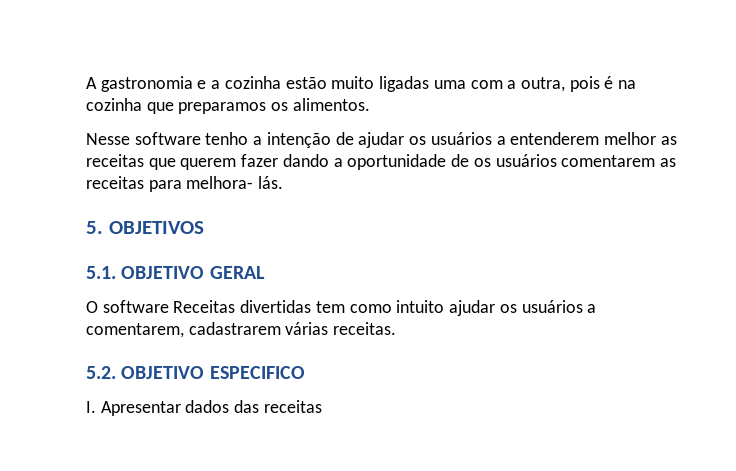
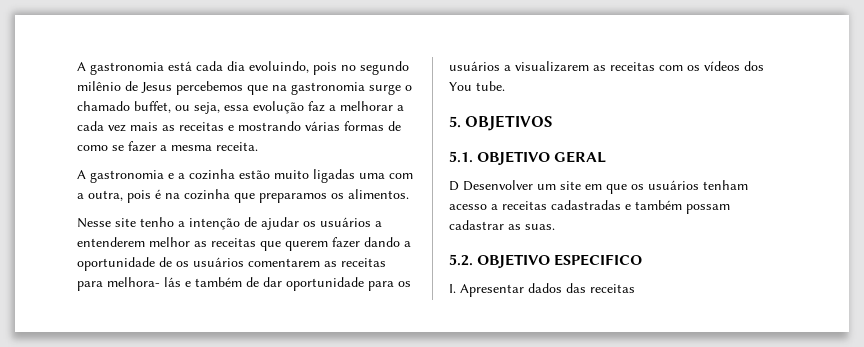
[86,76,193,92] A gastronomia -> [77,61,409,75] [77,81,412,95] [77,101,404,114] [77,121,401,132] [77,141,258,152] [77,170,164,183] A gastronomia está cada dia evoluindo, pois no segundo milênio de Jesus percebemos que na gastronomia surge o chamado buffet, ou seja, essa evolução faz a melhorar a cada vez mais as receitas e mostrando várias formas de como se fazer a mesma receita. // A gastronomia
[134,132,201,145] software -> [115,218,136,227] site
[258,176,284,189] lás. -> [164,277,411,291] [449,61,764,72] [449,81,505,91] lás e também de dar oportunidade para os usuários a visualizarem as receitas com os vídeos dos You tube.
[86,300,597,316] [86,322,397,338] O software Receitas divertidas tem como intuito ajudar os usuários a comentarem, cadastrarem várias receitas. -> [449,180,748,194] [449,200,730,214] [449,220,555,230] D Desenvolver um site em que os usuários tenham acesso a receitas cadastradas e também possam cadastrar as suas.

